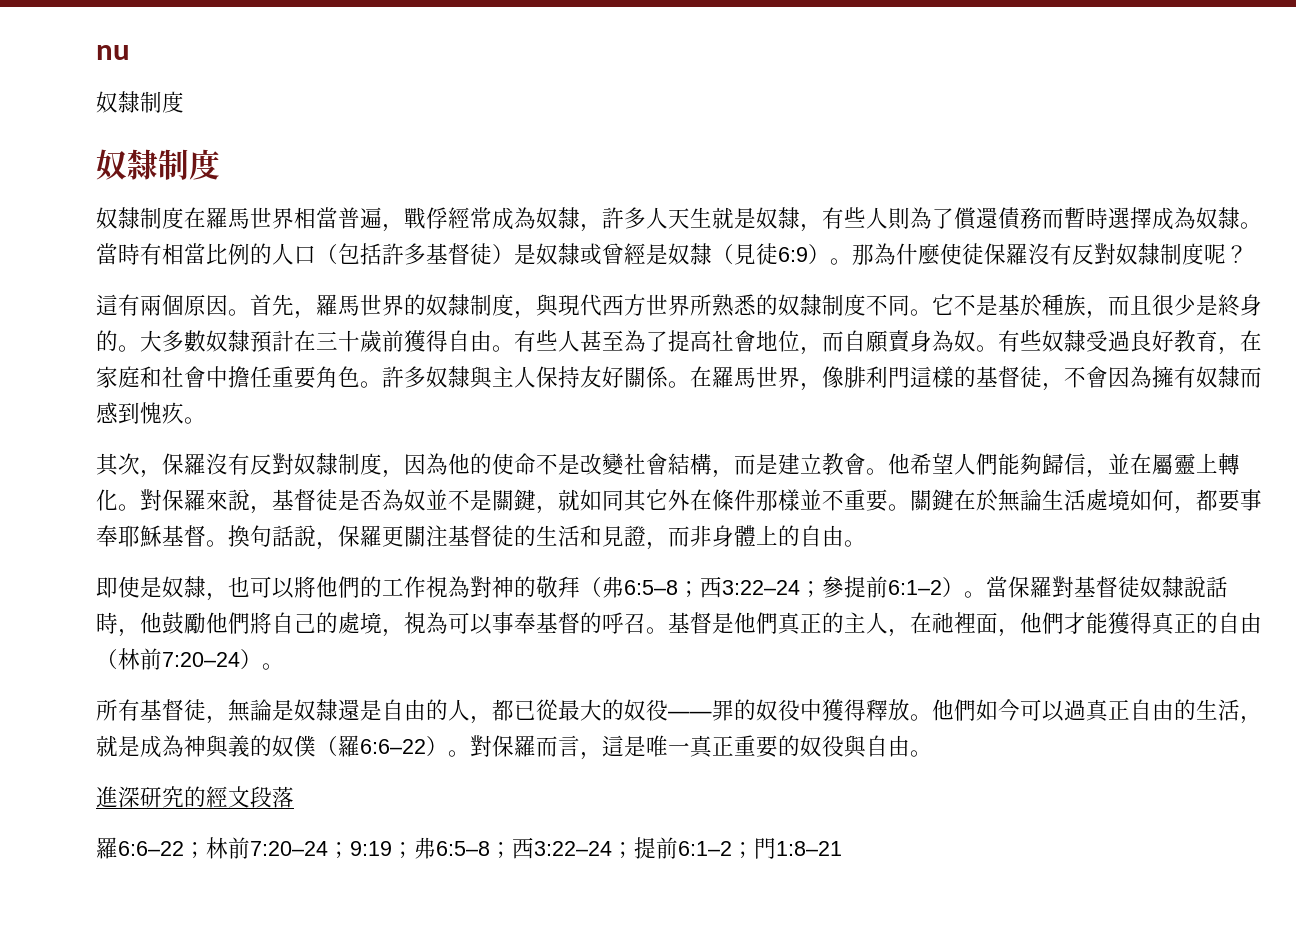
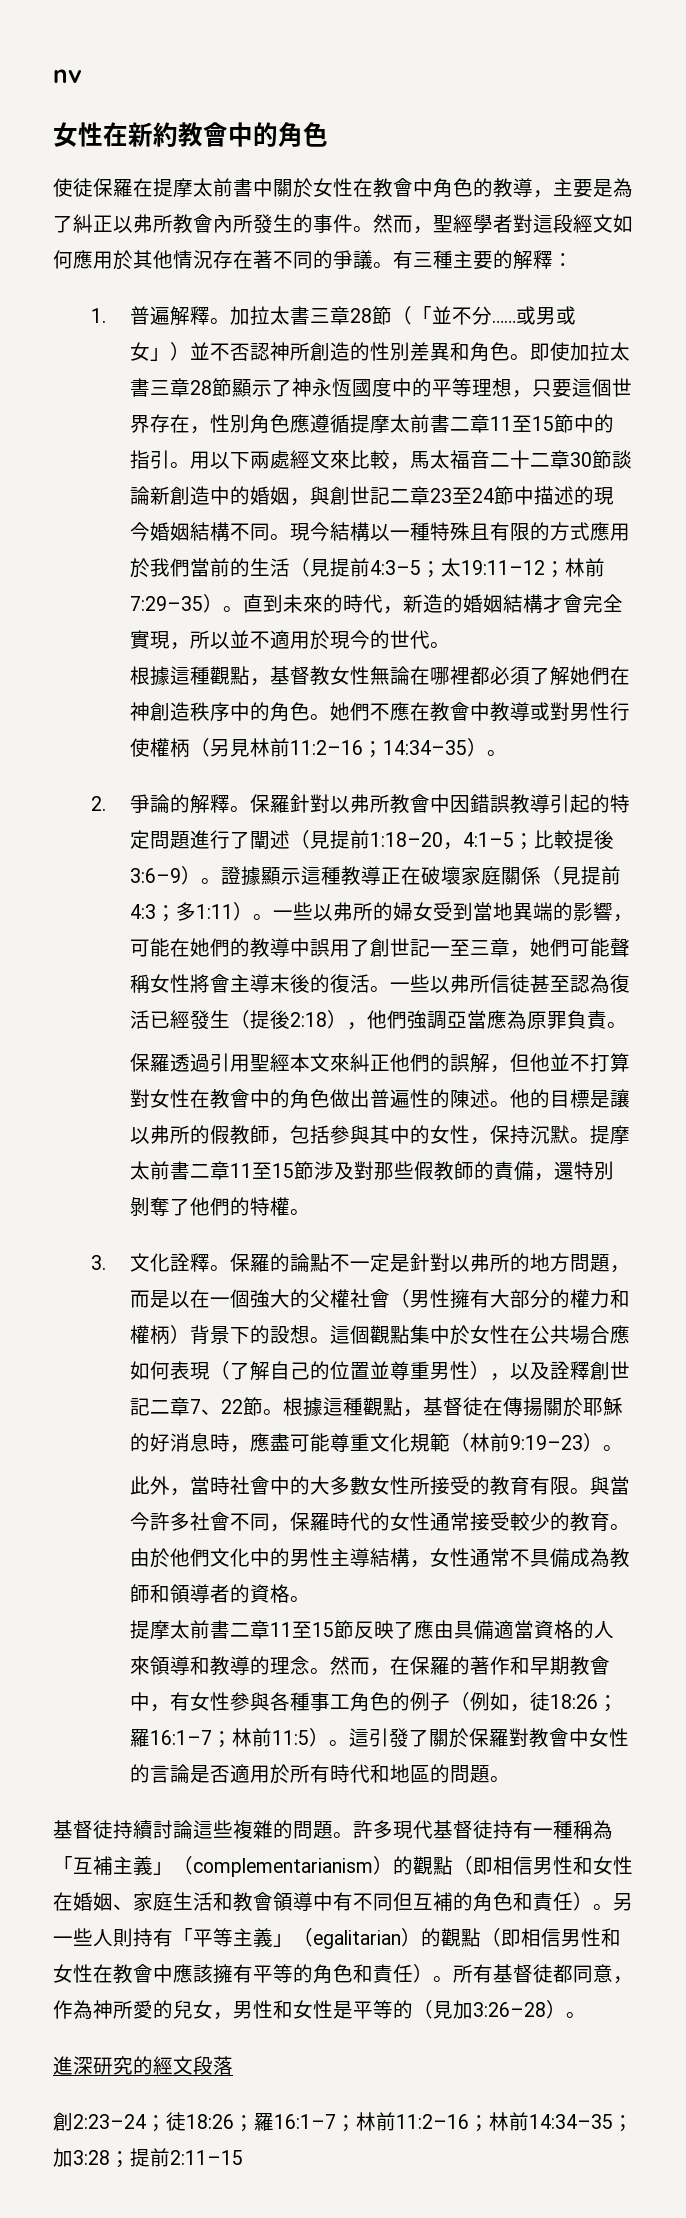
[96,45,130,60] [96,91,184,113] [96,149,220,180] [96,207,1262,232] [96,243,1248,266] [96,294,1262,319] [96,330,1262,355] [96,366,1262,391] [96,402,206,424] [96,453,1240,478] [96,489,1262,514] [96,525,866,550] [96,576,1228,601] [96,612,1262,637] [96,648,284,670] nu // 奴隸制度 // 奴隸制度 // 奴隸制度在羅馬世界相當普遍，戰俘經常成為奴隸，許多人天生就是奴隸，有些人則為了償還債務而暫時選擇成為奴隸。當時有相當比例的人口（包括許多基督徒）是奴隸或曾經是奴隸（見徒6:9）。那為什麼使徒保羅沒有反對奴隸制度呢？ // 這有兩個原因。首先，羅馬世界的奴隸制度，與現代西方世界所熟悉的奴隸制度不同。它不是基於種族，而且很少是終身的。大多數奴隸預計在三十歲前獲得自由。有些人甚至為了提高社會地位，而自願賣身為奴。有些奴隸受過良好教育，在家庭和社會中擔任重要角色。許多奴隸與主人保持友好關係。在羅馬世界，像腓利門這樣的基督徒，不會因為擁有奴隸而感到愧疚。 // 其次，保羅沒有反對奴隸制度，因為他的使命不是改變社會結構，而是建立教會。他希望人們能夠歸信，並在屬靈上轉化。對保羅來說，基督徒是否為奴並不是關鍵，就如同其它外在條件那樣並不重要。關鍵在於無論生活處境如何，都要事奉耶穌基督。換句話說，保羅更關注基督徒的生活和見證，而非身體上的自由。 // 即使是奴隸，也可以將他們的工作視為對神的敬拜（弗6:5–8；西3:22–24；參提前6:1–2）。當保羅對基督徒奴隸說話時，他鼓勵他們將自己的處境，視為可以事奉基督的呼召。基督是他們真正的主人，在祂裡面，他們才能獲得真正的自由（林前7:20–24）。 // -> [53,69,82,83] [53,122,328,147] [53,178,633,198] [53,214,633,234] [53,250,573,270] [91,306,576,326] [129,342,630,362] [129,378,632,398] [129,414,614,434] [129,450,632,470] [129,486,614,506] [129,522,630,541] [129,558,605,578] [129,594,623,614] [129,630,450,650] [129,666,630,686] [129,702,630,722] [129,738,507,758] [91,794,630,814] [129,830,614,850] [129,866,621,886] [129,902,633,922] [129,938,630,958] [129,974,630,994] [129,1010,627,1030] [129,1053,630,1073] [129,1089,630,1109] [129,1125,630,1145] [129,1161,614,1181] [129,1197,310,1216] [91,1253,630,1273] [129,1289,630,1308] [129,1325,630,1345] [129,1361,630,1381] [129,1397,623,1417] [129,1433,623,1453] [129,1476,630,1496] [129,1512,630,1532] [129,1548,630,1568] [129,1584,310,1603] [129,1620,614,1640] [129,1656,610,1676] [129,1692,618,1712] [129,1728,629,1748] [129,1764,510,1784] [53,1820,613,1840] [53,1856,633,1877] [53,1892,633,1912] [53,1928,621,1949] [53,1964,453,1984] nv // 女性在新約教會中的角色 // 使徒保羅在提摩太前書中關於女性在教會中角色的教導，主要是為了糾正以弗所教會內所發生的事件。然而，聖經學者對這段經文如何應用於其他情況存在著不同的爭議。有三種主要的解釋： // 1.普遍解釋。加拉太書三章28節（「並不分……或男或女」）並不否認神所創造的性別差異和角色。即使加拉太書三章28節顯示了神永恆國度中的平等理想，只要這個世界存在，性別角色應遵循提摩太前書二章11至15節中的指引。用以下兩處經文來比較，馬太福音二十二章30節談論新創造中的婚姻，與創世記二章23至24節中描述的現今婚姻結構不同。現今結構以一種特殊且有限的方式應用於我們當前的生活（見提前4:3–5；太19:11–12；林前7:29–35）。直到未來的時代，新造的婚姻結構才會完全實現，所以並不適用於現今的世代。 // 根據這種觀點，基督教女性無論在哪裡都必須了解她們在神創造秩序中的角色。她們不應在教會中教導或對男性行使權柄（另見林前11:2–16；14:34–35）。 // 2.爭論的解釋。保羅針對以弗所教會中因錯誤教導引起的特定問題進行了闡述（見提前1:18–20，4:1–5；比較提後3:6–9）。證據顯示這種教導正在破壞家庭關係（見提前4:3；多1:11）。一些以弗所的婦女受到當地異端的影響，可能在她們的教導中誤用了創世記一至三章，她們可能聲稱女性將會主導末後的復活。一些以弗所信徒甚至認為復活已經發生（提後2:18），他們強調亞當應為原罪負責。 // 保羅透過引用聖經本文來糾正他們的誤解，但他並不打算對女性在教會中的角色做出普遍性的陳述。他的目標是讓以弗所的假教師，包括參與其中的女性，保持沉默。提摩太前書二章11至15節涉及對那些假教師的責備，還特別剝奪了他們的特權。 // 3.文化詮釋。保羅的論點不一定是針對以弗所的地方問題，而是以在一個強大的父權社會（男性擁有大部分的權力和權柄）背景下的設想。這個觀點集中於女性在公共場合應如何表現（了解自己的位置並尊重男性），以及詮釋創世記二章7、22節。根據這種觀點，基督徒在傳揚關於耶穌的好消息時，應盡可能尊重文化規範（林前9:19–23）。 // 此外，當時社會中的大多數女性所接受的教育有限。與當今許多社會不同，保羅時代的女性通常接受較少的教育。由於他們文化中的男性主導結構，女性通常不具備成為教師和領導者的資格。 // 提摩太前書二章11至15節反映了應由具備適當資格的人來領導和教導的理念。然而，在保羅的著作和早期教會中，有女性參與各種事工角色的例子（例如，徒18:26；羅16:1–7；林前11:5）。這引發了關於保羅對教會中女性的言論是否適用於所有時代和地區的問題。 // 基督徒持續討論這些複雜的問題。許多現代基督徒持有一種稱為「互補主義」（complementarianism）的觀點（即相信男性和女性在婚姻、家庭生活和教會領導中有不同但互補的角色和責任）。另一些人則持有「平等主義」（egalitarian）的觀點（即相信男性和女性在教會中應該擁有平等的角色和責任）。
[206,699,1262,724] [96,735,910,760] ，無論是奴隸還是自由的人，都已從最大的奴役——罪的奴役中獲得釋放。他們如今可以過真正自由的生活，就是成為神與義的奴僕（羅6:6–22）。對保羅而言，這是唯一真正重要的奴役與自由 -> [553,1964,633,1984] [53,2000,566,2020] 都同意，作為神所愛的兒女，男性和女性是平等的（見加3:26–28）
[96,837,842,859] 羅6:6–22；林前7:20–24；9:19；弗6:5–8；西3:22–24；提前6:1–2；門1:8–21 -> [53,2112,633,2132] [53,2148,243,2168] 創2:23–24；徒18:26；羅16:1–7；林前11:2–16；林前14:34–35；加3:28；提前2:11–15

